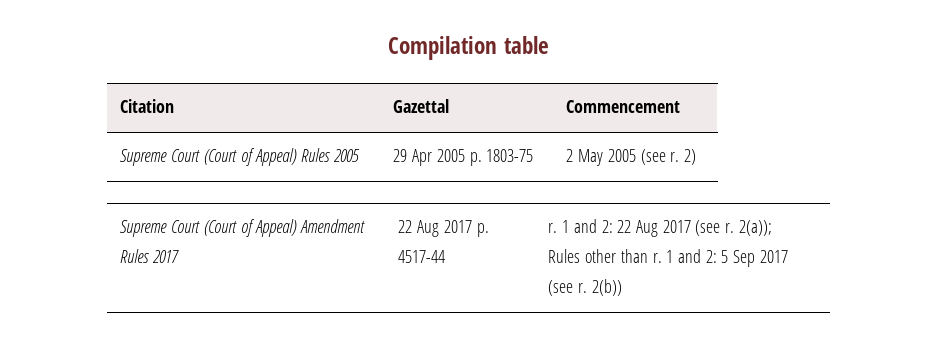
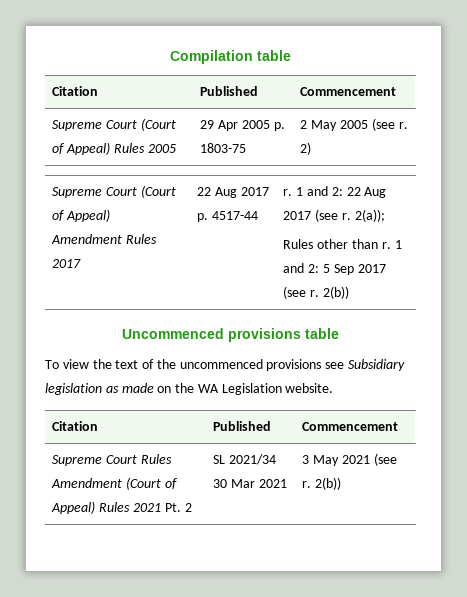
[393,99,450,113] Gazettal -> [200,86,259,96] Published
(622, 287) none -> [122,328,339,342] [45,359,406,371] [45,383,334,395] [52,421,99,431] [213,421,272,431] [302,422,399,431] [52,454,172,466] [51,477,177,490] [51,501,192,514] [213,454,277,465] [213,479,287,488] [302,453,397,466] [302,477,342,490] // Uncommenced provisions table // To view the text of the uncommenced provisions see Subsidiary legislation as made on the WA Legislation website. // Citation | Published | Commencement // Supreme Court Rules Amendment (Court of Appeal) Rules 2021 Pt. 2 | SL 2021/34 30 Mar 2021 | 3 May 2021 (see r. 2(b))

